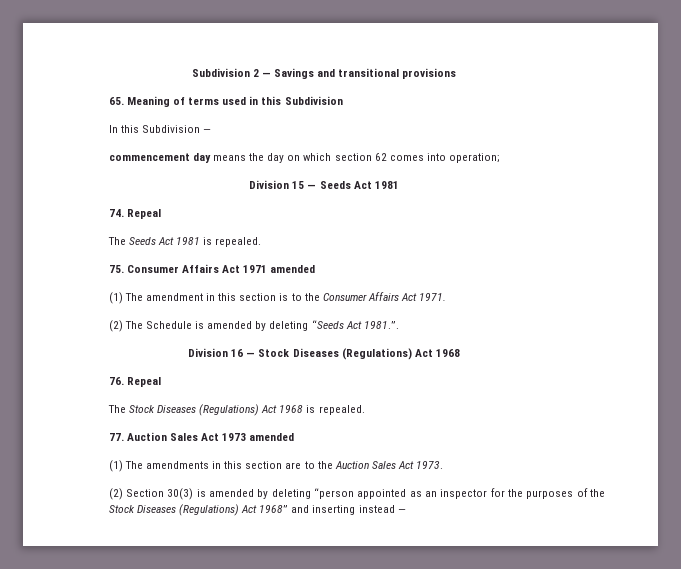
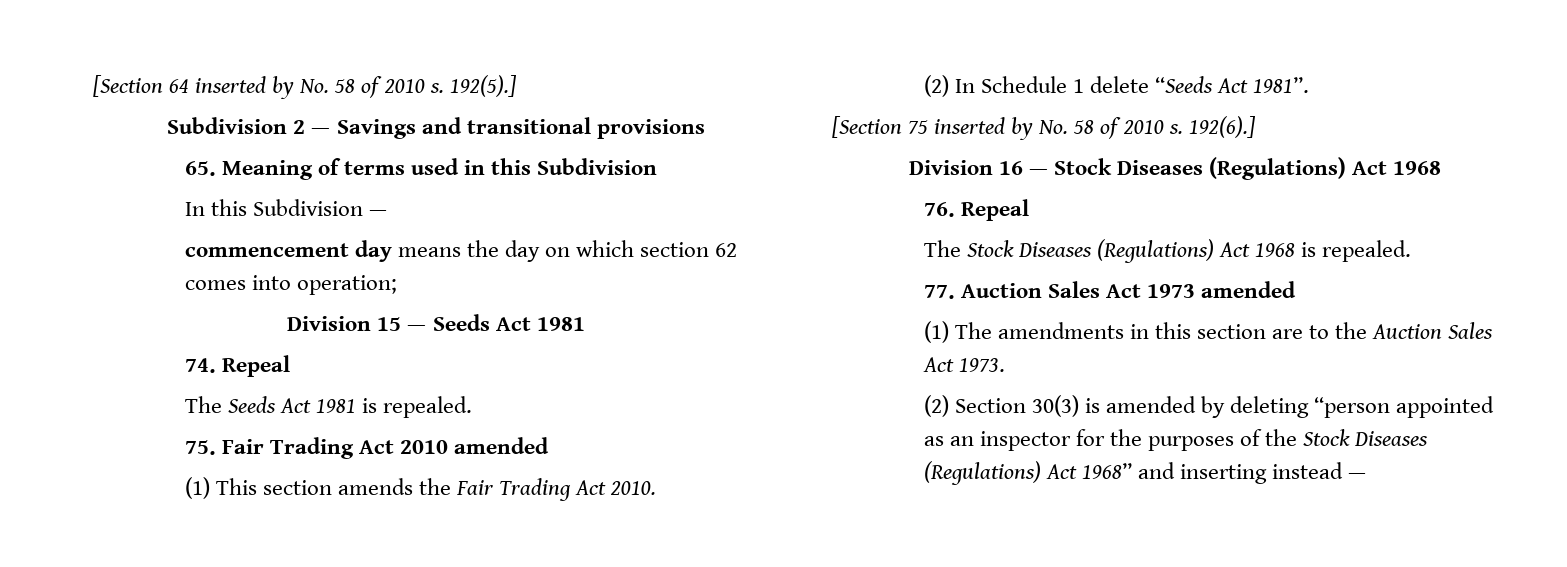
(191, 72) none -> [93,75,517,99] [Section 64 inserted by No. 58 of 2010 s. 192(5).] //
[126,264,316,273] [108,292,447,304] [108,320,399,332] Consumer Affairs Act 1971 amended // (1) The amendment in this section is to the Consumer Affairs Act 1971. // (2) The Schedule is amended by deleting “Seeds Act 1981.”. -> [221,437,549,459] [184,477,657,501] [923,75,1310,97] [832,116,1256,140] Fair Trading Act 2010 amended // (1) This section amends the Fair Trading Act 2010. // (2) In Schedule 1 delete “Seeds Act 1981”. // [Section 75 inserted by No. 58 of 2010 s. 192(6).]

